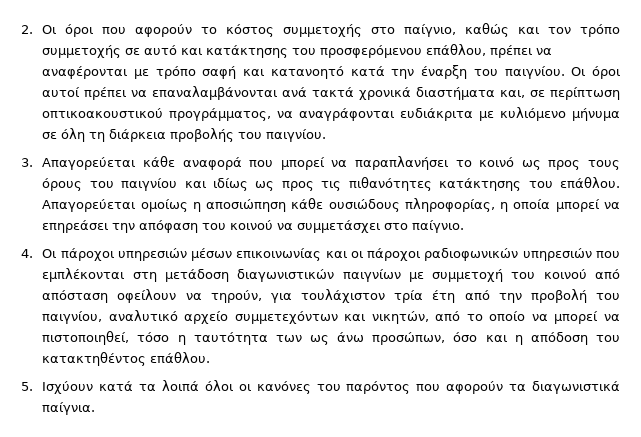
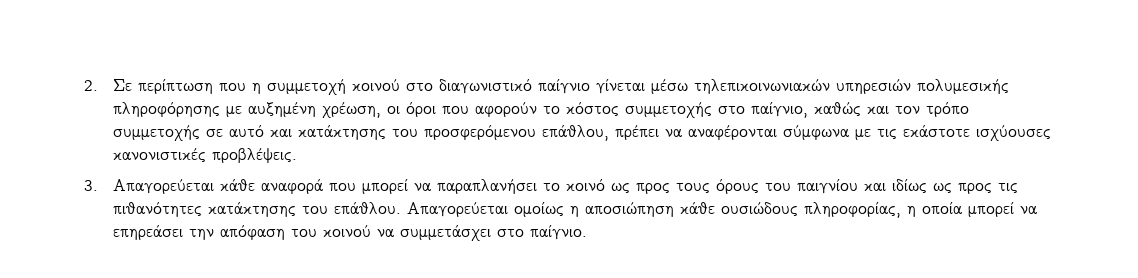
[42,25,57,34] Οι -> [113,79,1010,95] [113,102,401,118] Σε περίπτωση που η συμμετοχή κοινού στο διαγωνιστικό παίγνιο γίνεται μέσω τηλεπικοινωνιακών υπηρεσιών πολυμεσικής πληροφόρησης με αυξημένη χρέωση, οι
[134,65,621,79] [42,86,620,100] [42,107,620,121] [42,128,327,142] με τρόπο σαφή και κατανοητό κατά την έναρξη του παιγνίου. Οι όροι αυτοί πρέπει να επαναλαμβάνονται ανά τακτά χρονικά διαστήματα και, σε περίπτωση οπτικοακουστικού προγράμματος, να αναγράφονται ευδιάκριτα με κυλιόμενο μήνυμα σε όλη τη διάρκεια προβολής του παιγνίου. -> [783,125,1052,141] [113,148,298,163] σύμφωνα με τις εκάστοτε ισχύουσες κανονιστικές προβλέψεις.
[21,248,620,261] [42,268,620,282] [42,289,620,303] [42,310,620,324] [42,331,620,345] [42,352,211,366] [21,380,620,394] [42,402,96,415] // 4. Οι πάροχοι υπηρεσιών μέσων επικοινωνίας και οι πάροχοι ραδιοφωνικών υπηρεσιών που εμπλέκονται στη μετάδοση διαγωνιστικών παιγνίων με συμμετοχή του κοινού από απόσταση οφείλουν να τηρούν, για τουλάχιστον τρία έτη από την προβολή του παιγνίου, αναλυτικό αρχείο συμμετεχόντων και νικητών, από το οποίο να μπορεί να πιστοποιηθεί, τόσο η ταυτότητα των ως άνω προσώπων, όσο και η απόδοση του κατακτηθέντος επάθλου. // 5. Ισχύουν κατά τα λοιπά όλοι οι κανόνες του παρόντος που αφορούν τα διαγωνιστικά παίγνια. -> (588, 232) none

